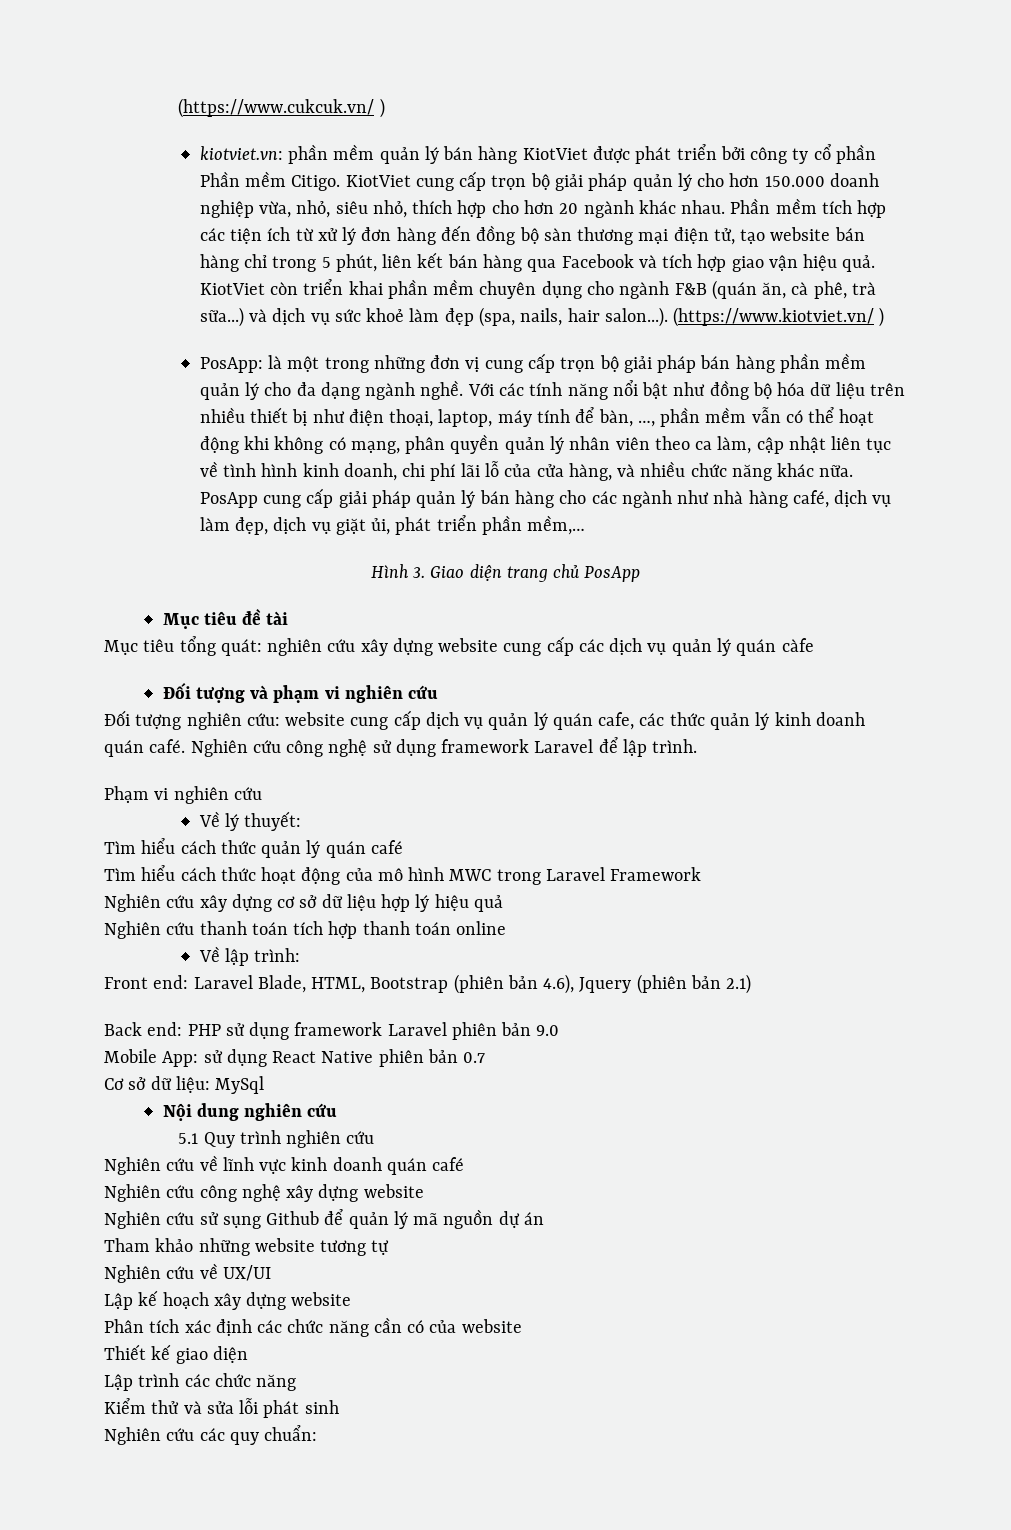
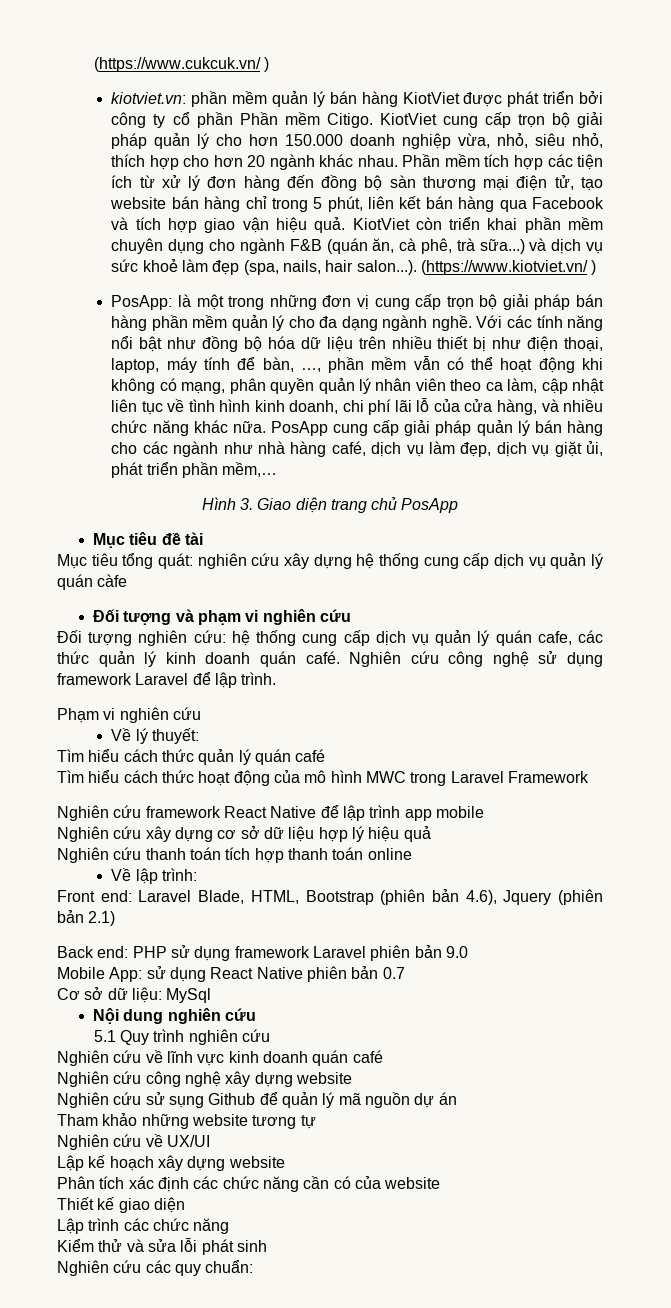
[438,636,604,656] website cung cấp các -> [356,553,490,569] hệ thống cung cấp
[285,712,346,726] website -> [231,630,297,646] hệ thống
(702, 874) none -> [57,805,484,821] // Nghiên cứu framework React Native để lập trình app mobile

